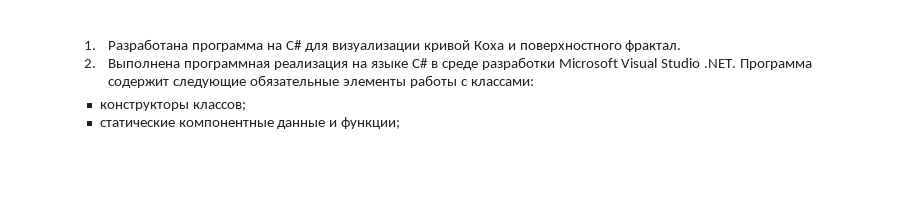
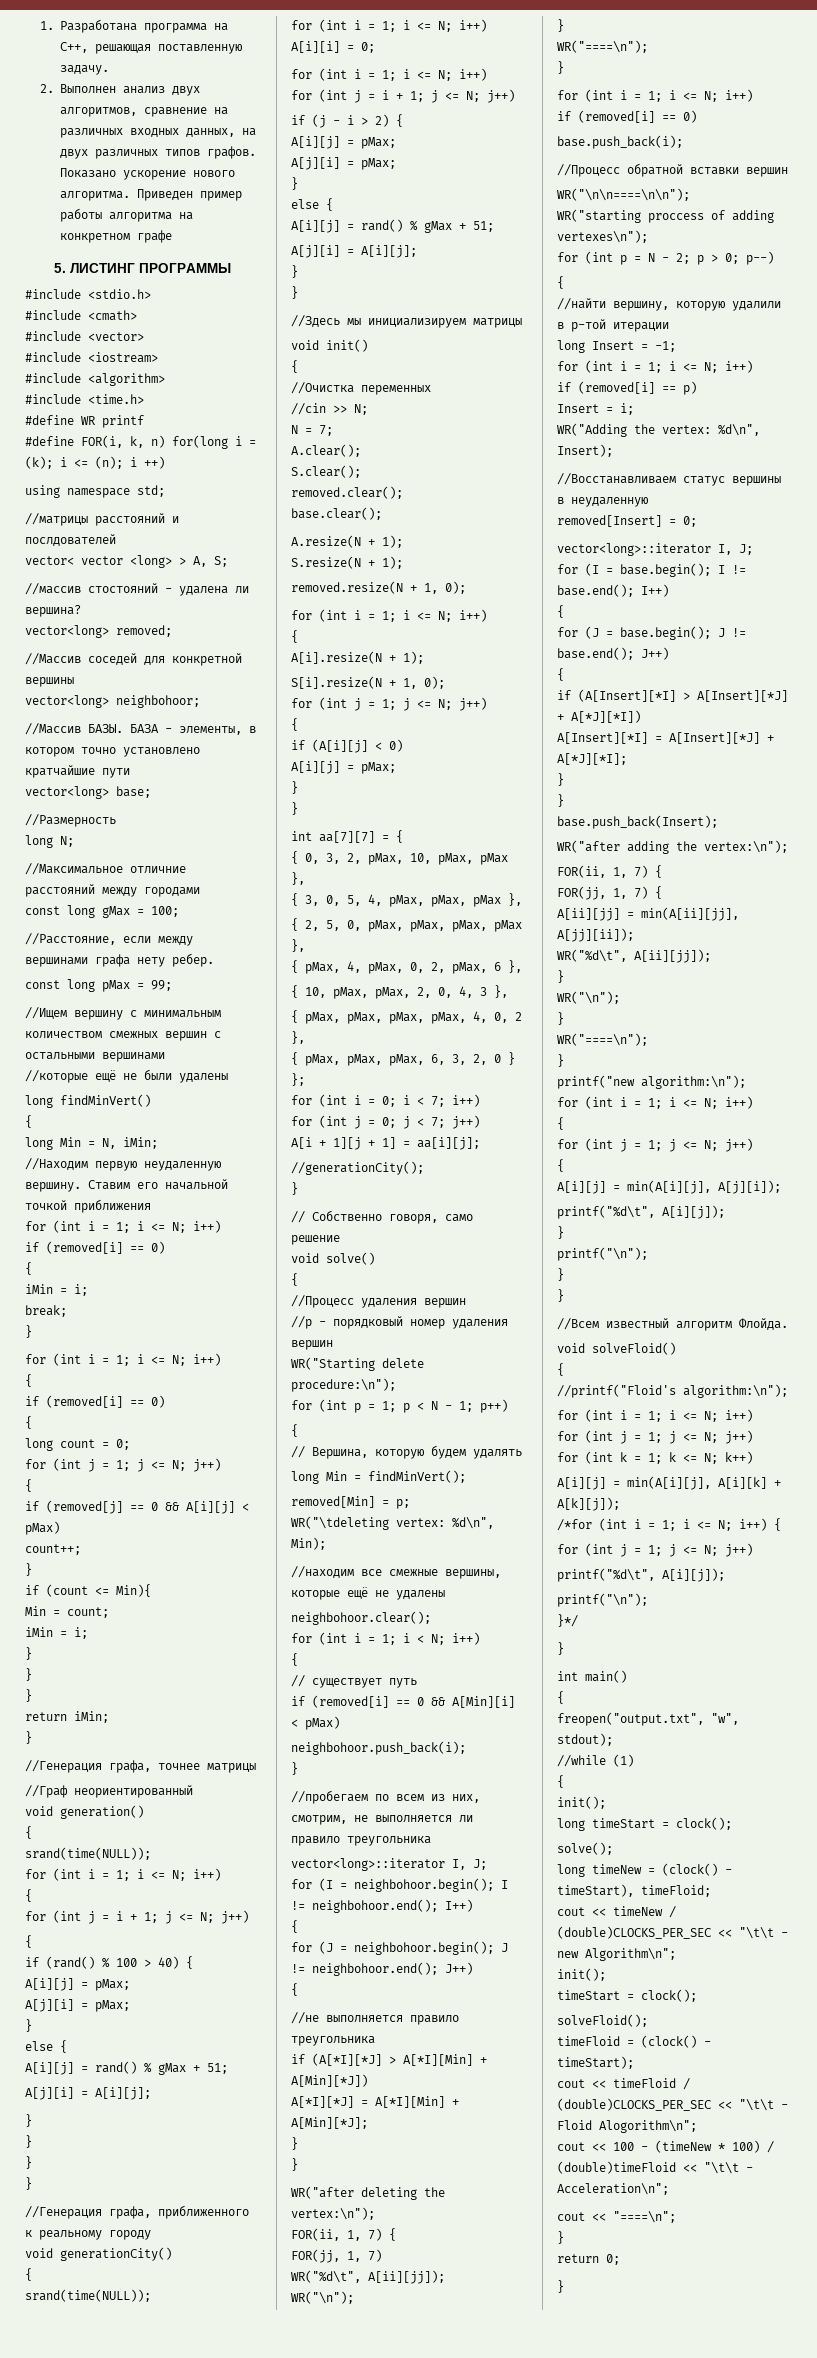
[286,40,682,52] [83,57,813,70] [108,75,534,88] [99,102,246,111] [99,117,401,129] С# для визуализации кривой Коха и поверхностного фрактал. // 2. Выполнена программная реализация на языке С# в среде разработки Microsoft Visual Studio .NET. Программа содержит следующие обязательные элементы работы с классами: // конструкторы классов; // статические компонентные данные и функции; -> [59,42,242,54] [59,65,109,75] [39,84,200,96] [59,107,228,117] [59,128,256,138] [59,146,256,159] [59,168,235,180] [59,189,242,201] [59,208,193,222] [59,230,172,243] [54,263,231,273] [25,289,151,299] [25,310,137,321] [25,331,144,341] [25,352,158,363] [25,373,165,386] [25,394,144,404] [25,415,144,428] [25,435,256,449] [25,456,165,469] [25,485,165,498] [25,513,179,526] [25,534,116,546] [25,555,228,568] [25,583,249,596] [25,605,81,617] [25,625,172,638] [25,653,242,666] [25,677,74,687] [25,695,200,708] [25,723,256,735] [25,747,200,757] [25,765,130,778] [25,786,151,799] [25,814,116,827] [25,835,74,848] [25,863,186,875] [25,884,200,897] [25,905,179,918] [25,933,193,946] [25,953,214,967] [25,979,172,992] [25,1007,221,1020] [25,1031,221,1041] [25,1052,165,1062] [25,1069,228,1083] [25,1094,151,1108] [25,1115,32,1128] [25,1137,158,1150] [25,1158,221,1171] [25,1179,228,1192] [25,1199,151,1213] [25,1220,221,1233] [25,1241,165,1254] [25,1262,32,1275] [25,1284,88,1296] [25,1305,67,1317] [25,1325,32,1338] [25,1353,221,1366] [25,1374,32,1387] [25,1395,165,1408] [25,1416,32,1429] [25,1438,130,1451] [25,1458,221,1472] [25,1479,32,1492] [25,1500,249,1514] [25,1521,60,1535] [25,1544,81,1555] [25,1563,32,1576] [25,1584,151,1597] [25,1606,109,1618] [25,1627,88,1639] [25,1647,32,1660] [25,1668,32,1681] [25,1689,32,1702] [25,1711,109,1723] [25,1731,32,1744] [25,1760,256,1773] [25,1785,193,1798] [25,1805,144,1819] [25,1826,32,1839] [25,1847,151,1860] [25,1868,221,1881] [25,1889,32,1902] [25,1910,249,1924] [25,1935,32,1948] [25,1956,193,1969] [25,1978,130,1991] [25,1999,130,2012] [25,2019,32,2032] [25,2040,67,2053] [25,2061,228,2075] [25,2087,151,2100] [25,2114,32,2127] [25,2135,32,2148] [25,2156,32,2169] [25,2177,32,2190] [25,2205,249,2219] [25,2230,151,2240] [25,2247,172,2261] [25,2268,32,2281] [25,2289,151,2302] [291,19,487,32] [291,41,375,53] [291,68,487,81] [291,89,515,103] [291,114,403,128] [291,136,396,149] [291,157,396,170] [291,177,298,190] [291,198,333,211] [291,219,494,233] [291,245,417,258] [291,265,298,278] [291,286,298,299] [291,315,522,328] [291,339,368,352] [291,360,298,373] [291,382,431,395] [291,403,368,415] [291,425,333,436] [291,444,361,457] [291,465,361,478] [291,486,403,499] [291,507,382,520] [291,535,403,548] [291,556,403,569] [291,581,466,594] [291,609,487,622] [291,630,298,643] [291,651,424,664] [291,676,445,689] [291,697,487,711] [291,718,298,731] [291,739,403,753] [291,761,396,774] [291,781,298,794] [291,802,298,815] [291,830,403,843] [291,851,508,865] [291,872,305,885] [291,893,522,907] [291,918,522,932] [291,939,305,952] [291,960,522,974] [291,985,508,999] [291,1010,522,1024] [291,1031,305,1044] [291,1052,515,1066] [291,1073,305,1086] [291,1094,480,1107] [291,1115,480,1129] [291,1137,480,1150] [291,1161,424,1175] [291,1182,298,1195] [291,1210,473,1224] [291,1235,340,1245] [291,1252,375,1265] [291,1273,298,1286] [291,1295,466,1308] [291,1316,508,1329] [291,1340,333,1350] [291,1357,424,1371] [291,1378,396,1392] [291,1399,508,1413] [291,1424,298,1437] [291,1445,522,1459] [291,1470,466,1484] [291,1496,410,1509] [291,1516,494,1530] [291,1537,326,1550] [291,1566,501,1579] [291,1587,445,1600] [291,1611,431,1625] [291,1632,480,1645] [291,1653,298,1666] [291,1675,417,1688] [291,1695,515,1708] [291,1716,340,1730] [291,1741,466,1755] [291,1762,298,1775] [291,1790,480,1804] [291,1815,473,1825] [291,1836,431,1846] [291,1858,487,1871] [291,1878,508,1892] [291,1899,473,1913] [291,1920,298,1933] [291,1941,508,1955] [291,1962,473,1976] [291,1983,298,1996] [291,2012,459,2025] [291,2036,375,2046] [291,2053,487,2066] [291,2074,368,2087] [291,2096,459,2108] [291,2117,368,2129] [291,2137,298,2150] [291,2158,298,2171] [291,2186,445,2200] [291,2207,375,2220] [291,2228,396,2241] [291,2249,382,2263] [291,2270,445,2284] [291,2291,354,2304] [557,19,564,32] [557,40,648,53] [557,61,564,74] [557,89,753,102] [557,110,697,123] [557,135,683,149] [557,163,788,177] [557,188,690,201] [557,209,774,223] [557,230,648,243] [557,251,774,265] [557,276,564,289] [557,298,781,311] [557,319,669,332] [557,340,676,353] [557,360,753,373] [557,381,697,395] [557,403,634,415] [557,423,760,437] [557,444,613,457] [557,473,781,486] [557,497,648,507] [557,515,697,527] [557,543,753,556] [557,563,746,577] [557,584,669,597] [557,605,564,618] [557,626,746,640] [557,647,669,660] [557,668,564,681] [557,689,788,702] [557,710,641,723] [557,732,774,744] [557,753,627,765] [557,773,564,786] [557,794,564,807] [557,815,718,829] [557,840,788,854] [557,865,662,878] [557,886,662,900] [557,907,739,921] [557,928,634,942] [557,949,711,963] [557,970,564,983] [557,991,620,1004] [557,1012,564,1025] [557,1033,648,1046] [557,1054,564,1067] [557,1075,746,1089] [557,1096,753,1109] [557,1117,564,1130] [557,1138,753,1152] [557,1159,564,1172] [557,1180,781,1194] [557,1205,725,1219] [557,1226,564,1239] [557,1247,648,1261] [557,1268,564,1281] [557,1289,564,1302] [557,1318,788,1331] [557,1342,676,1355] [557,1363,564,1376] [557,1384,788,1398] [557,1409,753,1422] [557,1430,753,1444] [557,1451,753,1464] [557,1476,781,1490] [557,1497,620,1511] [557,1518,781,1531] [557,1543,753,1557] [557,1568,725,1582] [557,1593,648,1607] [557,1614,578,1627] [557,1642,564,1655] [557,1670,627,1683] [557,1691,564,1704] [557,1712,739,1726] [557,1733,613,1746] [557,1754,634,1767] [557,1775,564,1788] [557,1796,606,1809] [557,1817,732,1831] [557,1842,613,1855] [557,1863,732,1877] [557,1884,711,1897] [557,1906,676,1918] [557,1926,788,1939] [557,1948,676,1961] [557,1968,606,1981] [557,1989,697,2002] [557,2014,648,2027] [557,2035,711,2048] [557,2056,634,2069] [557,2078,690,2090] [557,2098,788,2111] [557,2120,697,2133] [557,2140,774,2153] [557,2161,753,2174] [557,2183,669,2195] [557,2211,676,2223] [557,2231,564,2244] [557,2254,620,2265] [557,2280,564,2293] С++, решающая поставленную задачу. // 2. Выполнен анализ двух алгоритмов, сравнение на различных входных данных, на двух различных типов графов. Показано ускорение нового алгоритма. Приведен пример работы алгоритма на конкретном графе // 5. ЛИСТИНГ ПРОГРАММЫ // #include <stdio.h> // #include <cmath> // #include <vector> // #include <iostream> // #include <algorithm> // #include <time.h> // #define WR printf // #define FOR(i, k, n) for(long i = (k); i <= (n); i ++) // using namespace std; // //матрицы расстояний и послдователей // vector< vector <long> > A, S; // //массив стостояний - удалена ли вершина? // vector<long> removed; // //Массив соседей для конкретной вершины // vector<long> neighbohoor; // //Массив БАЗЫ. БАЗА - элементы, в котором точно установлено кратчайшие пути // vector<long> base; // //Размерность // long N; // //Максимальное отличние расстояний между городами // const long gMax = 100; // //Расстояние, если между вершинами графа нету ребер. // const long pMax = 99; // //Ищем вершину с минимальным количеством смежных вершин с остальными вершинами // //которые ещё не были удалены // long findMinVert() // { // long Min = N, iMin; // //Находим первую неудаленную вершину. Ставим его начальной точкой приближения // for (int i = 1; i <= N; i++) // if (removed[i] == 0) // { // iMin = i; // break; // } // for (int i = 1; i <= N; i++) // { // if (removed[i] == 0) // { // long count = 0; // for (int j = 1; j <= N; j++) // { // if (removed[j] == 0 && A[i][j] < pMax) // count++; // } // if (count <= Min){ // Min = count; // iMin = i; // } // } // } // return iMin; // } // //Генерация графа, точнее матрицы // //Граф неориентированный // void generation() // { // srand(time(NULL)); // for (int i = 1; i <= N; i++) // { // for (int j = i + 1; j <= N; j++) // { // if (rand() % 100 > 40) { // A[i][j] = pMax; // A[j][i] = pMax; // } // else { // A[i][j] = rand() % gMax + 51; // A[j][i] = A[i][j]; // } // } // } // } // //Генерация графа, приближенного к реальному городу // void generationCity() // { // srand(time(NULL)); // for (int i = 1; i <= N; i++) A[i][i] = 0; // for (int i = 1; i <= N; i++) // for (int j = i + 1; j <= N; j++) // if (j - i > 2) { // A[i][j] = pMax; // A[j][i] = pMax; // } // else { // A[i][j] = rand() % gMax + 51; // A[j][i] = A[i][j]; // } // } // //Здесь мы инициализируем матрицы // void init() // { // //Очистка переменных // //cin >> N; // N = 7; // A.clear(); // S.clear(); // removed.clear(); // base.clear(); // A.resize(N + 1); // S.resize(N + 1); // removed.resize(N + 1, 0); // for (int i = 1; i <= N; i++) // { // A[i].resize(N + 1); // S[i].resize(N + 1, 0); // for (int j = 1; j <= N; j++) // { // if (A[i][j] < 0) // A[i][j] = pMax; // } // } // int aa[7][7] = { // { 0, 3, 2, pMax, 10, pMax, pMax }, // { 3, 0, 5, 4, pMax, pMax, pMax }, // { 2, 5, 0, pMax, pMax, pMax, pMax }, // { pMax, 4, pMax, 0, 2, pMax, 6 }, // { 10, pMax, pMax, 2, 0, 4, 3 }, // { pMax, pMax, pMax, pMax, 4, 0, 2 }, // { pMax, pMax, pMax, 6, 3, 2, 0 } }; // for (int i = 0; i < 7; i++) // for (int j = 0; j < 7; j++) // A[i + 1][j + 1] = aa[i][j]; // //generationCity(); // } // // Собственно говоря, само решение // void solve() // { // //Процесс удаления вершин // //p - порядковый номер удаления вершин // WR("Starting delete procedure:\n"); // for (int p = 1; p < N - 1; p++) // { // // Вершина, которую будем удалять // long Min = findMinVert(); // removed[Min] = p; // WR("\tdeleting vertex: %d\n", Min); // //находим все смежные вершины, которые ещё не удалены // neighbohoor.clear(); // for (int i = 1; i < N; i++) // { // // существует путь // if (removed[i] == 0 && A[Min][i] < pMax) // neighbohoor.push_back(i); // } // //пробегаем по всем из них, смотрим, не выполняется ли правило треугольника // vector<long>::iterator I, J; // for (I = neighbohoor.begin(); I != neighbohoor.end(); I++) // { // for (J = neighbohoor.begin(); J != neighbohoor.end(); J++) // { // //не выполняется правило треугольника // if (A[*I][*J] > A[*I][Min] + A[Min][*J]) // A[*I][*J] = A[*I][Min] + A[Min][*J]; // } // } // WR("after deleting the vertex:\n"); // FOR(ii, 1, 7) { // FOR(jj, 1, 7) // WR("%d\t", A[ii][jj]); // WR("\n"); // } // WR("====\n"); // } // for (int i = 1; i <= N; i++) // if (removed[i] == 0) // base.push_back(i); // //Процесс обратной вставки вершин // WR("\n\n====\n\n"); // WR("starting proccess of adding vertexes\n"); // for (int p = N - 2; p > 0; p--) // { // //найти вершину, которую удалили в p-той итерации // long Insert = -1; // for (int i = 1; i <= N; i++) // if (removed[i] == p) // Insert = i; // WR("Adding the vertex: %d\n", Insert); // //Восстанавливаем статус вершины в неудаленную // removed[Insert] = 0; // vector<long>::iterator I, J; // for (I = base.begin(); I != base.end(); I++) // { // for (J = base.begin(); J != base.end(); J++) // { // if (A[Insert][*I] > A[Insert][*J] + A[*J][*I]) // A[Insert][*I] = A[Insert][*J] + A[*J][*I]; // } // } // base.push_back(Insert); // WR("after adding the vertex:\n"); // FOR(ii, 1, 7) { // FOR(jj, 1, 7) { // A[ii][jj] = min(A[ii][jj], A[jj][ii]); // WR("%d\t", A[ii][jj]); // } // WR("\n"); // } // WR("====\n"); // } // printf("new algorithm:\n"); // for (int i = 1; i <= N; i++) // { // for (int j = 1; j <= N; j++) // { // A[i][j] = min(A[i][j], A[j][i]); // printf("%d\t", A[i][j]); // } // printf("\n"); // } // } // //Всем известный алгоритм Флойда. // void solveFloid() // { // //printf("Floid's algorithm:\n"); // for (int i = 1; i <= N; i++) // for (int j = 1; j <= N; j++) // for (int k = 1; k <= N; k++) // A[i][j] = min(A[i][j], A[i][k] + A[k][j]); // /*for (int i = 1; i <= N; i++) { // for (int j = 1; j <= N; j++) // printf("%d\t", A[i][j]); // printf("\n"); // }*/ // } // int main() // { // freopen("output.txt", "w", stdout); // //while (1) // { // init(); // long timeStart = clock(); // solve(); // long timeNew = (clock() - timeStart), timeFloid; // cout << timeNew / (double)CLOCKS_PER_SEC << "\t\t - new Algorithm\n"; // init(); // timeStart = clock(); // solveFloid(); // timeFloid = (clock() - timeStart); // cout << timeFloid / (double)CLOCKS_PER_SEC << "\t\t - Floid Alogorithm\n"; // cout << 100 - (timeNew * 100) / (double)timeFloid << "\t\t - Acceleration\n"; // cout << "====\n"; // } // return 0; // }

